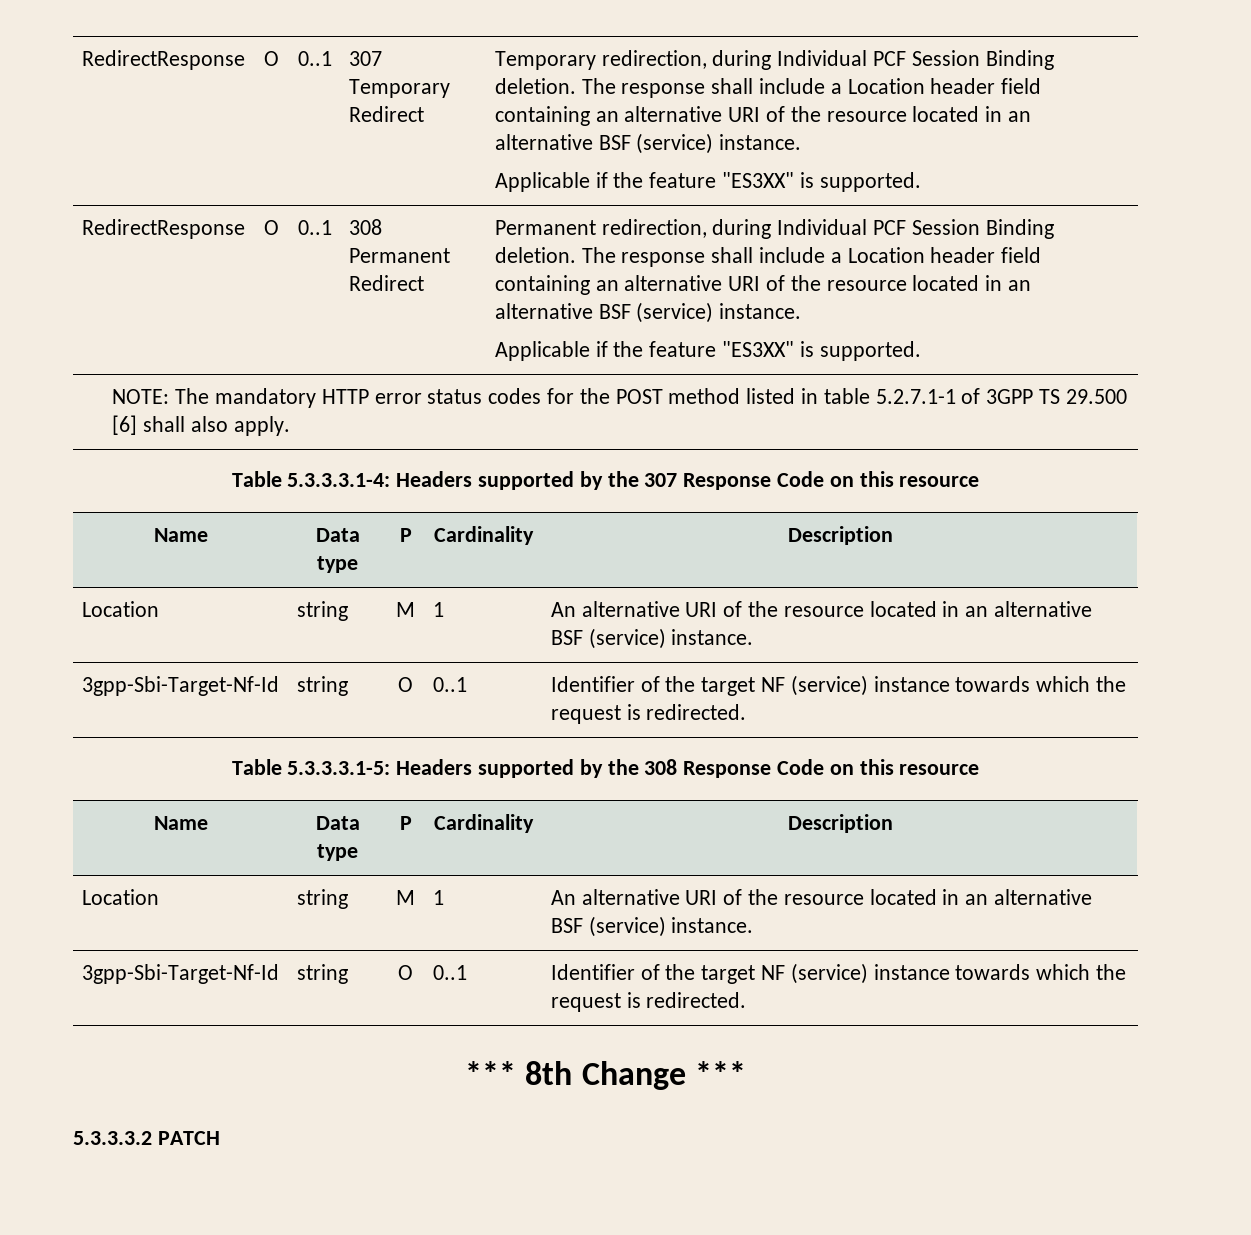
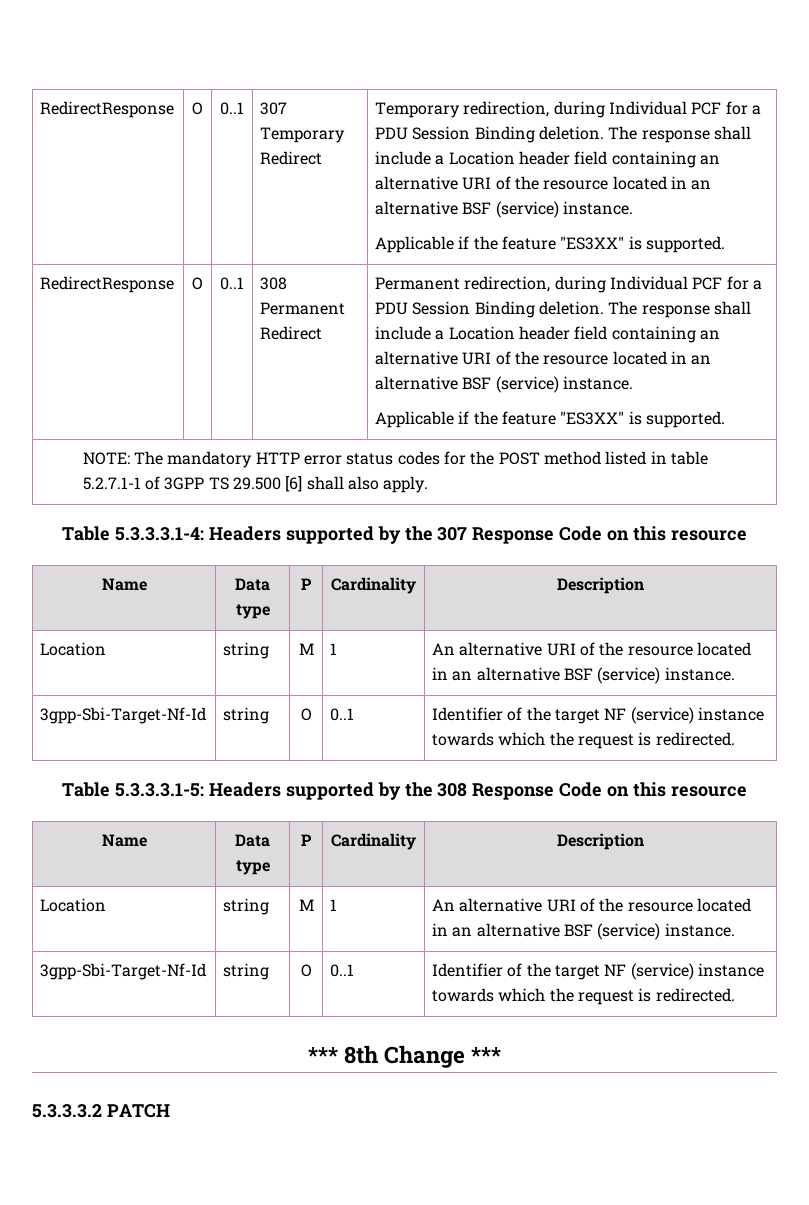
(907, 58) none -> [725,101,762,115] [375,127,409,140] for a PDU
(907, 227) none -> [726,276,763,290] [375,302,409,315] for a PDU

